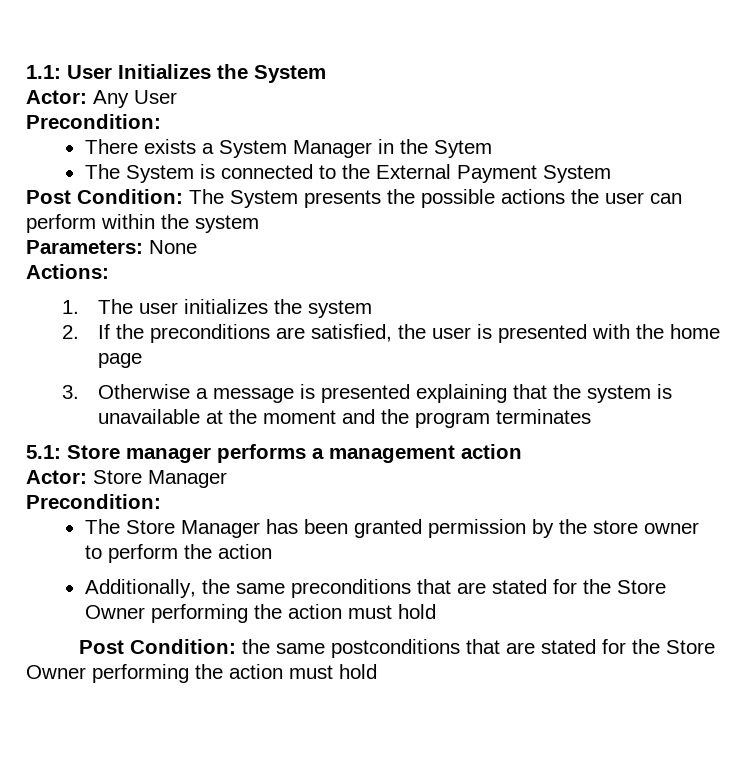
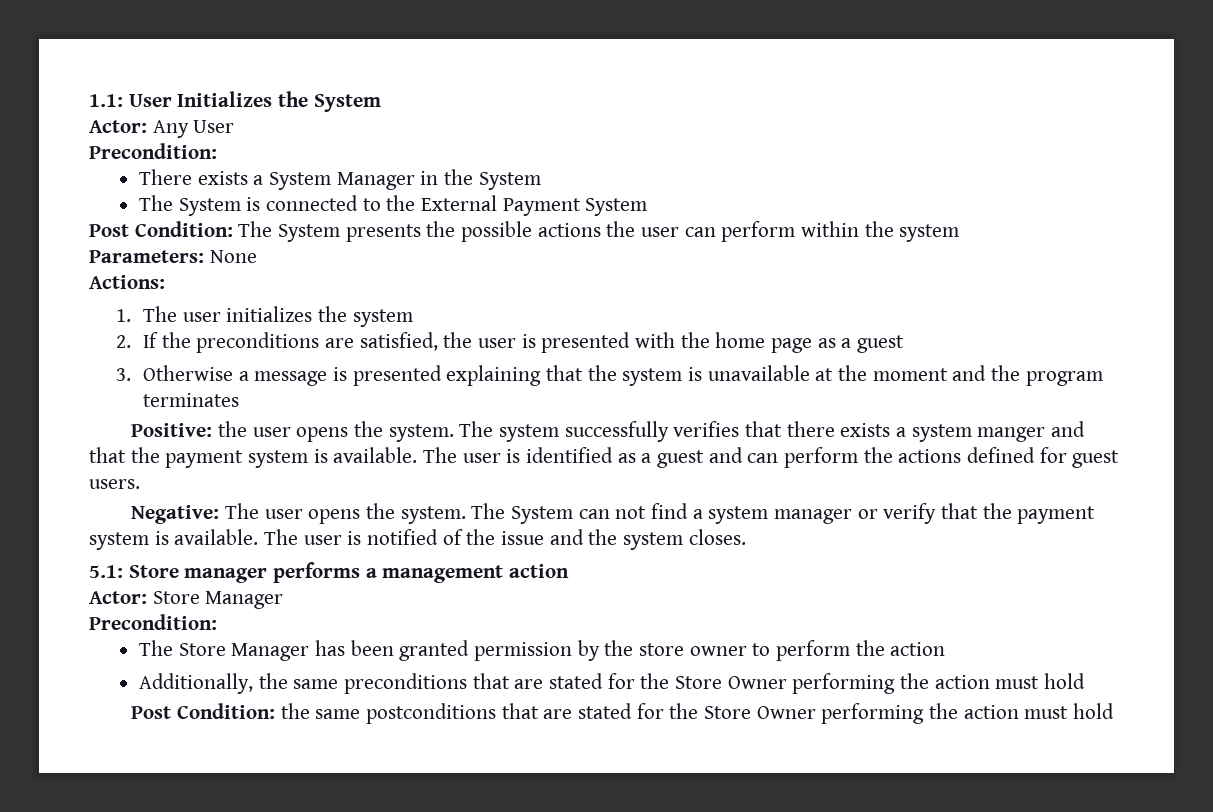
[433,140,492,158] Sytem -> [478,172,541,190] System
(143, 360) none -> [817,335,904,353] as a guest
(592, 416) none -> [131,421,1085,442] [89,447,1120,468] [89,479,140,489] [131,503,1096,524] [89,529,746,550] // Positive: the user opens the system. The system successfully verifies that there exists a system manger and that the payment system is available. The user is identified as a guest and can perform the actions defined for guest users. // Negative: The user opens the system. The System can not find a system manager or verify that the payment system is available. The user is notified of the issue and the system closes.

